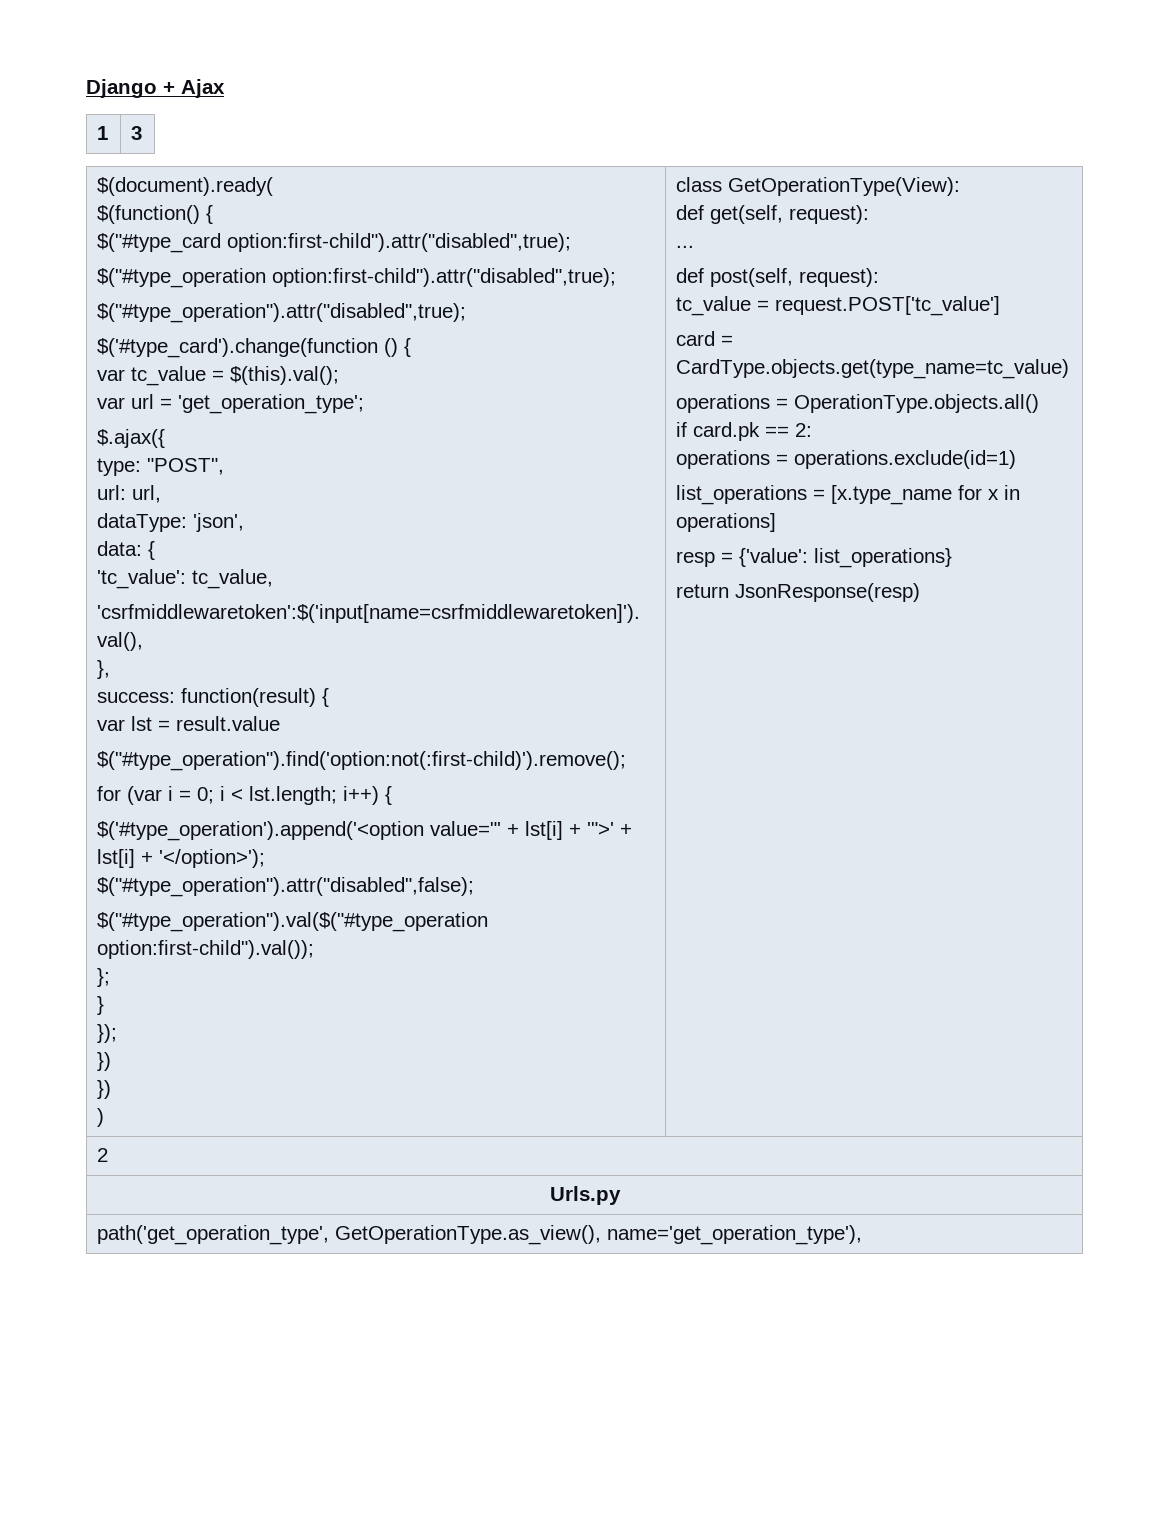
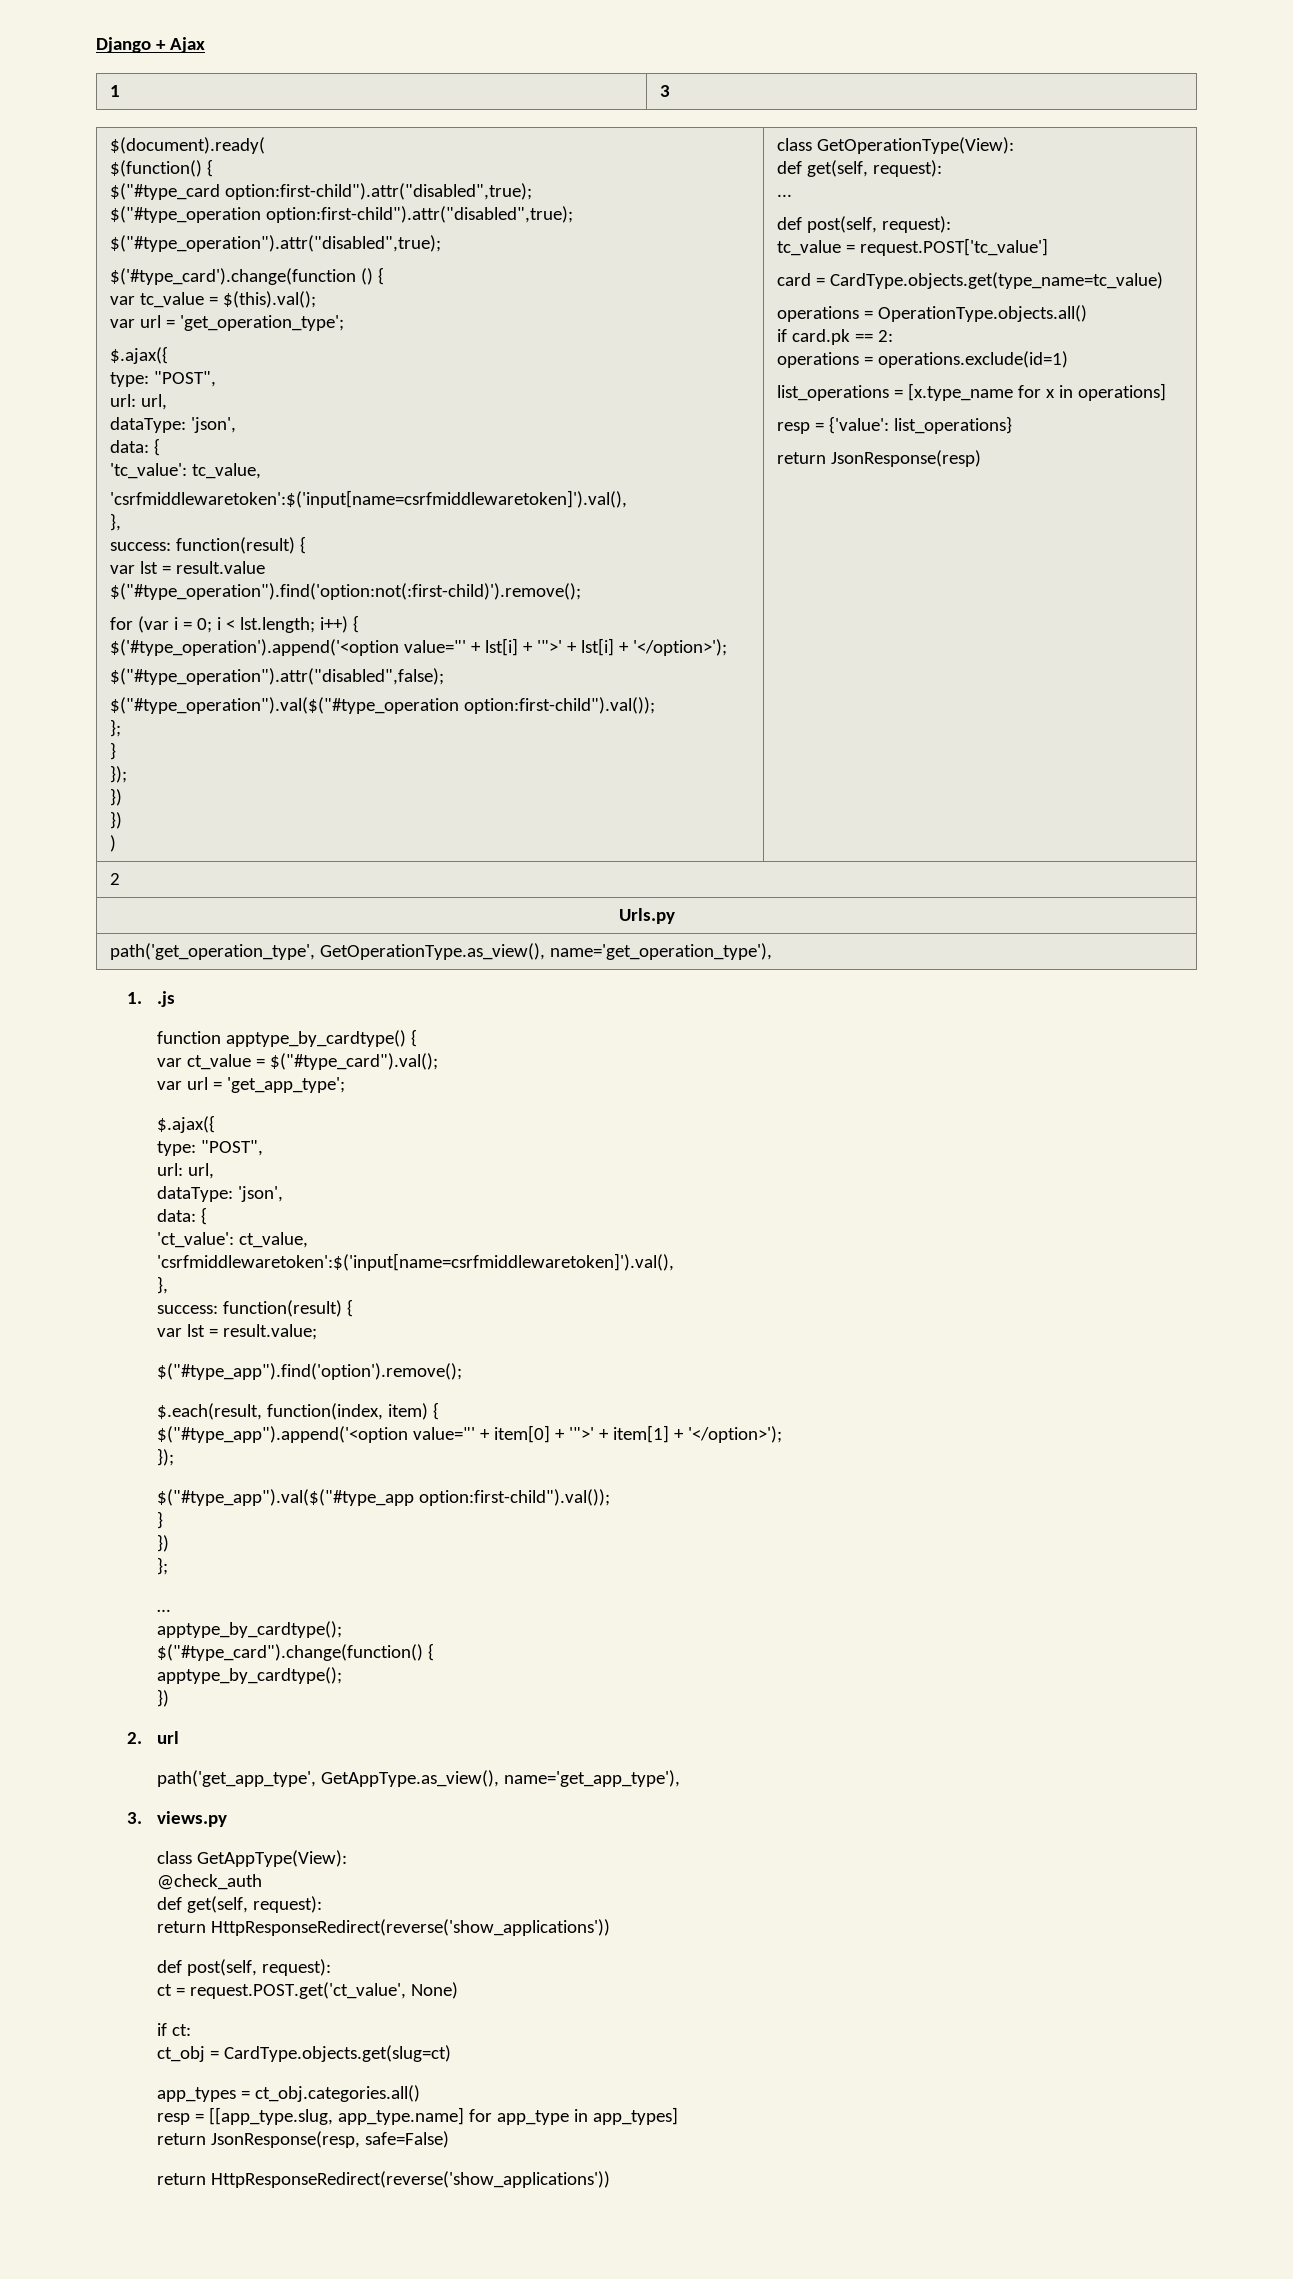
(863, 1235) none -> [126,991,176,1007] [157,1029,418,1047] [157,1053,439,1070] [157,1077,346,1093] [157,1115,216,1133] [157,1140,264,1156] [157,1163,215,1179] [157,1186,284,1202] [157,1207,208,1225] [157,1232,309,1248] [157,1253,675,1271] [157,1276,169,1294] [157,1299,354,1317] [157,1324,318,1340] [157,1363,463,1380] [157,1402,440,1420] [157,1425,783,1443] [157,1448,175,1466] [157,1489,611,1506] [157,1511,164,1529] [157,1534,170,1552] [157,1557,169,1575] [157,1609,171,1612] [157,1621,343,1638] [157,1643,435,1661] [157,1667,343,1684] [157,1689,170,1707] [126,1731,180,1744] [157,1770,681,1787] [126,1811,228,1827] [157,1850,348,1867] [157,1874,263,1890] [157,1896,323,1913] [157,1919,611,1936] [157,1959,332,1976] [157,1982,459,1999] [157,2023,192,2036] [157,2045,452,2062] [157,2085,421,2102] [157,2107,679,2125] [157,2131,450,2148] [157,2171,611,2188] // 1. .js // function apptype_by_cardtype() { // var ct_value = $("#type_card").val(); // var url = 'get_app_type'; // $.ajax({ // type: "POST", // url: url, // dataType: 'json', // data: { // 'ct_value': ct_value, // 'csrfmiddlewaretoken':$('input[name=csrfmiddlewaretoken]').val(), // }, // success: function(result) { // var lst = result.value; // $("#type_app").find('option').remove(); // $.each(result, function(index, item) { // $("#type_app").append('<option value="' + item[0] + '">' + item[1] + '</option>'); // }); // $("#type_app").val($("#type_app option:first-child").val()); // } // }) // }; // … // apptype_by_cardtype(); // $("#type_card").change(function() { // apptype_by_cardtype(); // }) // 2. url // path('get_app_type', GetAppType.as_view(), name='get_app_type'), // 3. views.py // class GetAppType(View): // @check_auth // def get(self, request): // return HttpResponseRedirect(reverse('show_applications')) // def post(self, request): // ct = request.POST.get('ct_value', None) // if ct: // ct_obj = CardType.objects.get(slug=ct) // app_types = ct_obj.categories.all() // resp = [[app_type.slug, app_type.name] for app_type in app_types] // return JsonResponse(resp, safe=False) // return HttpResponseRedirect(reverse('show_applications'))

